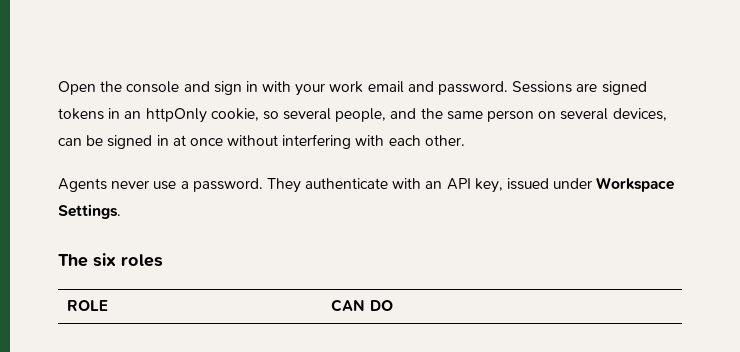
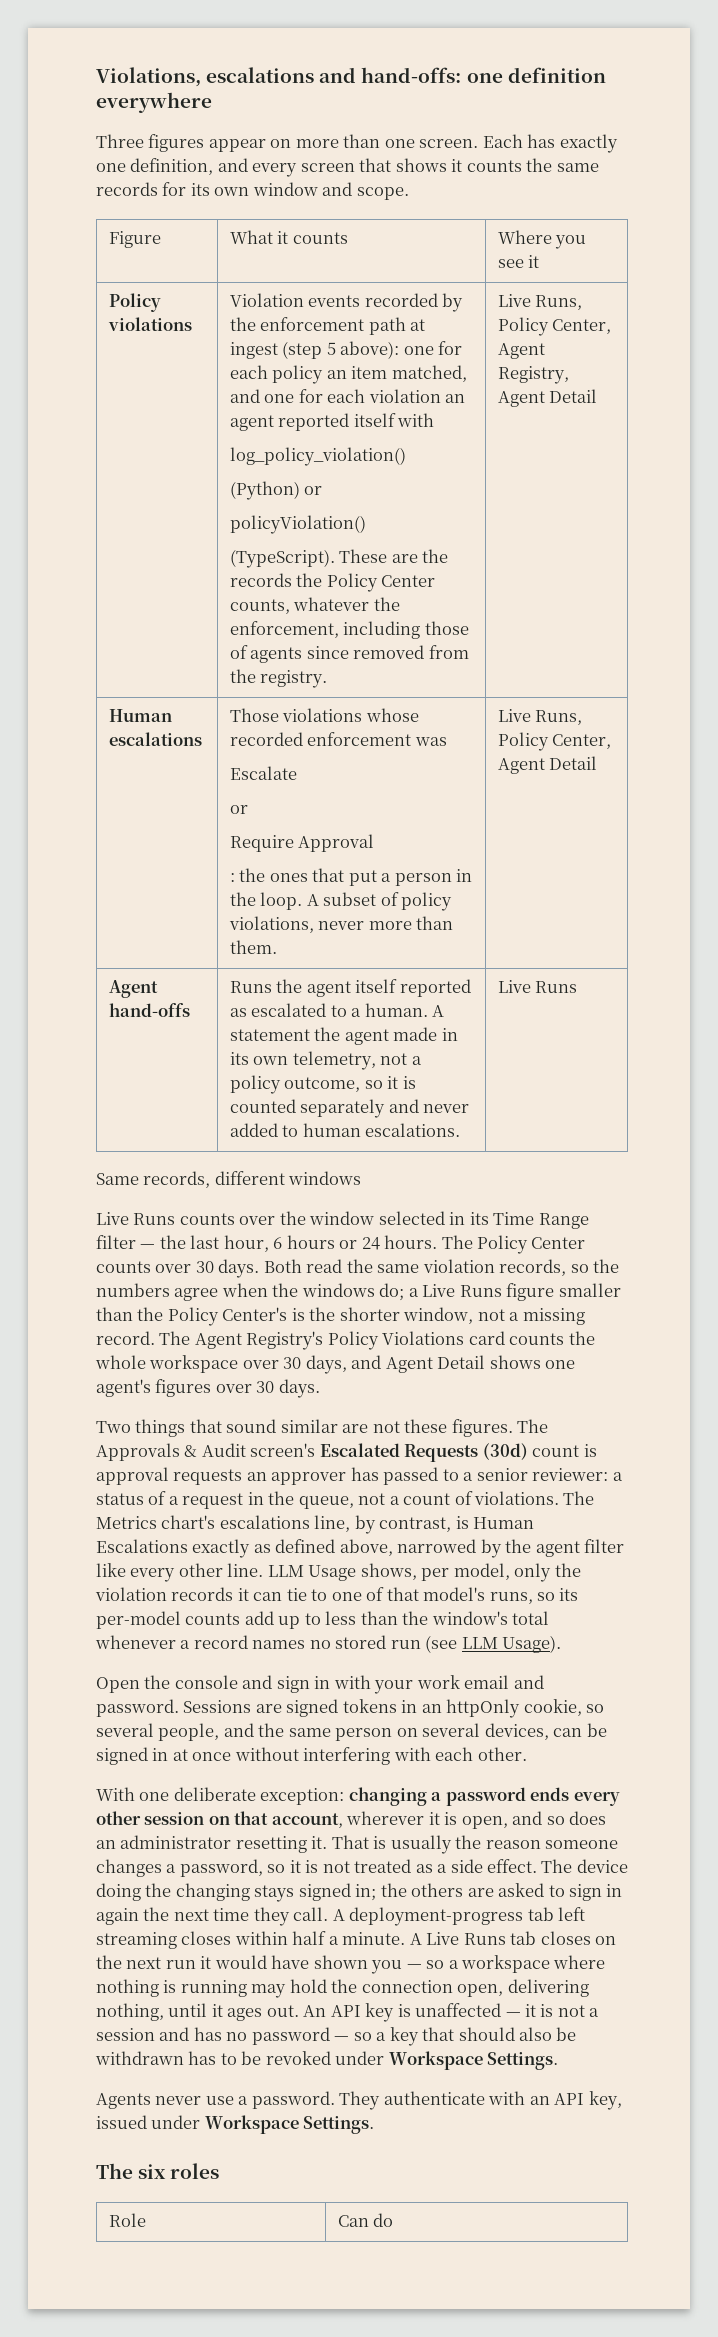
(58, 88) none -> [96,67,606,87] [96,92,212,113] [96,134,618,153] [96,158,599,177] [96,182,409,200] [108,231,161,248] [229,230,348,244] [497,230,587,249] [497,255,540,268] [108,293,161,312] [107,317,192,331] [229,293,464,312] [229,317,426,335] [229,341,463,359] [229,365,467,384] [229,389,466,403] [229,413,435,431] [229,447,406,466] [229,481,323,500] [229,515,366,534] [229,549,449,568] [229,573,436,592] [229,597,400,614] [229,621,469,639] [229,645,469,663] [229,669,328,688] [497,294,583,310] [497,317,612,336] [497,343,545,359] [497,366,569,384] [497,389,598,407] [108,709,172,722] [108,732,202,746] [229,708,419,722] [229,732,447,746] [229,766,297,780] [229,805,248,814] [229,834,375,852] [229,868,472,886] [229,892,453,911] [228,916,454,933] [229,940,277,954] [497,709,583,725] [497,732,612,751] [497,756,598,774] [108,980,158,998] [108,1003,190,1017] [229,979,471,997] [229,1003,445,1017] [229,1027,458,1045] [229,1051,422,1070] [229,1075,416,1094] [229,1099,470,1118] [229,1123,461,1137] [497,980,578,993] [96,1171,362,1188] [96,1211,589,1229] [96,1235,586,1254] [96,1259,620,1278] [96,1283,621,1301] [96,1307,585,1326] [96,1331,595,1350] [95,1355,576,1374] [96,1379,320,1398] [96,1419,549,1437] [96,1443,597,1462] [96,1467,623,1485] [96,1491,595,1509] [96,1515,535,1534] [96,1539,625,1558] [96,1563,581,1582] [95,1587,579,1604] [96,1611,550,1629] [95,1635,562,1653] Violations, escalations and hand-offs: one definition everywhere // Three figures appear on more than one screen. Each has exactly one definition, and every screen that shows it counts the same records for its own window and scope. // Figure | What it counts | Where you see it // Policy violations | Violation events recorded by the enforcement path at ingest (step 5 above): one for each policy an item matched, and one for each violation an agent reported itself with // log_policy_violation() // (Python) or // policyViolation() // (TypeScript). These are the records the Policy Center counts, whatever the enforcement, including those of agents since removed from the registry. | Live Runs, Policy Center, Agent Registry, Agent Detail // Human escalations | Those violations whose recorded enforcement was // Escalate // or // Require Approval // : the ones that put a person in the loop. A subset of policy violations, never more than them. | Live Runs, Policy Center, Agent Detail // Agent hand-offs | Runs the agent itself reported as escalated to a human. A statement the agent made in its own telemetry, not a policy outcome, so it is counted separately and never added to human escalations. | Live Runs // Same records, different windows // Live Runs counts over the window selected in its Time Range filter — the last hour, 6 hours or 24 hours. The Policy Center counts over 30 days. Both read the same violation records, so the numbers agree when the windows do; a Live Runs figure smaller than the Policy Center's is the shorter window, not a missing record. The Agent Registry's Policy Violations card counts the whole workspace over 30 days, and Agent Detail shows one agent's figures over 30 days. // Two things that sound similar are not these figures. The Approvals & Audit screen's Escalated Requests (30d) count is approval requests an approver has passed to a senior reviewer: a status of a request in the queue, not a count of violations. The Metrics chart's escalations line, by contrast, is Human Escalations exactly as defined above, narrowed by the agent filter like every other line. LLM Usage shows, per model, only the violation records it can tie to one of that model's runs, so its per-model counts add up to less than the window's total whenever a record names no stored run (see LLM Usage). //
(465, 140) none -> [96,1787,620,1806] [96,1811,607,1829] [96,1835,619,1854] [96,1859,628,1877] [96,1883,623,1902] [96,1907,586,1926] [96,1931,617,1949] [96,1955,606,1974] [96,1979,589,1998] [96,2003,600,2022] [96,2027,577,2046] [95,2051,559,2070] // With one deliberate exception: changing a password ends every other session on that account, wherever it is open, and so does an administrator resetting it. That is usually the reason someone changes a password, so it is not treated as a side effect. The device doing the changing stays signed in; the others are asked to sign in again the next time they call. A deployment-progress tab left streaming closes within half a minute. A Live Runs tab closes on the next run it would have shown you — so a workspace where nothing is running may hold the connection open, delivering nothing, until it ages out. An API key is unaffected — it is not a session and has no password — so a key that should also be withdrawn has to be revoked under Workspace Settings.
[67,300,109,311] [331,299,393,312] ROLE | CAN DO -> [108,2213,146,2227] [337,2213,394,2227] Role | Can do

